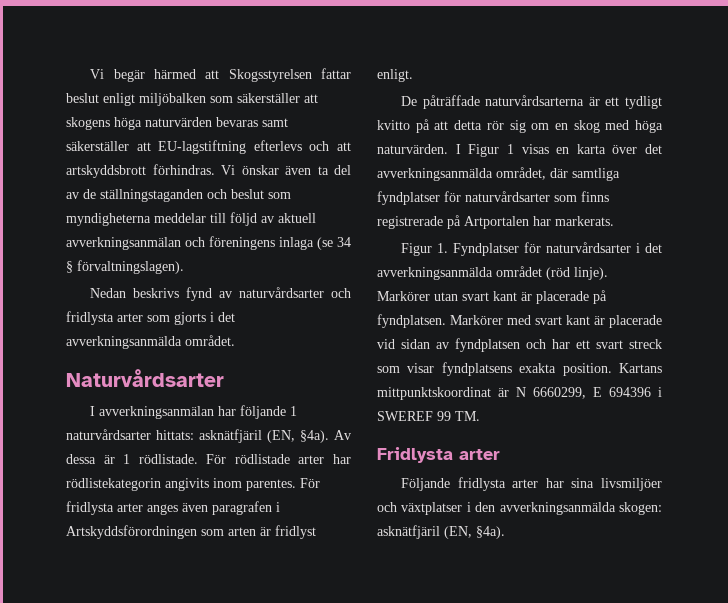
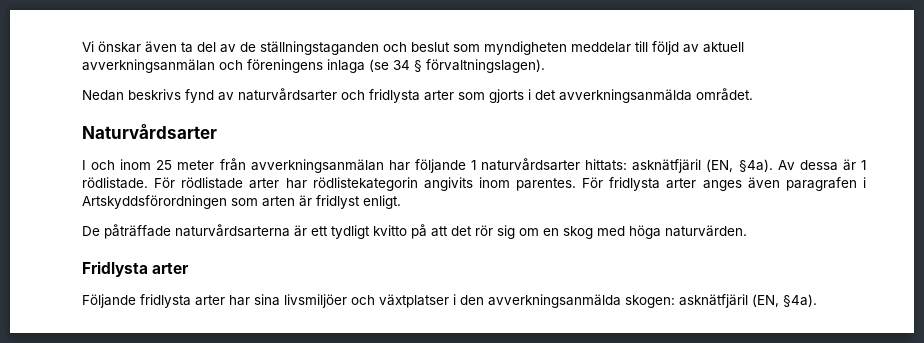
[90,68,351,82] [66,93,318,106] [66,117,288,130] [66,140,351,154] [66,164,235,178] Vi begär härmed att Skogsstyrelsen fattar beslut enligt miljöbalken som säkerställer att skogens höga naturvärden bevaras samt säkerställer att EU-lagstiftning efterlevs och att artskyddsbrott förhindras. Vi -> [82,41,94,52] Vi
[66,213,151,226] myndigheterna -> [484,41,567,55] myndigheten
(96, 411) none -> [91,158,246,171] och inom 25 meter från
[454,120,483,130] detta -> [451,226,472,236] det
[455,144,662,157] [377,167,620,181] [377,191,609,205] [377,215,614,229] [401,242,662,256] [377,266,608,280] [377,290,607,304] [377,314,662,328] [377,338,662,352] [377,362,662,376] [377,387,662,400] [377,411,480,421] I Figur 1 visas en karta över det avverkningsanmälda området, där samtliga fyndplatser för naturvårdsarter som finns registrerade på Artportalen har markerats. // Figur 1. Fyndplatser för naturvårdsarter i det avverkningsanmälda området (röd linje). Markörer utan svart kant är placerade på fyndplatsen. Markörer med svart kant är placerade vid sidan av fyndplatsen och har ett svart streck som visar fyndplatsens exakta position. Kartans mittpunktskoordinat är N 6660299, E 694396 i SWEREF 99 TM. -> (747, 231) none

